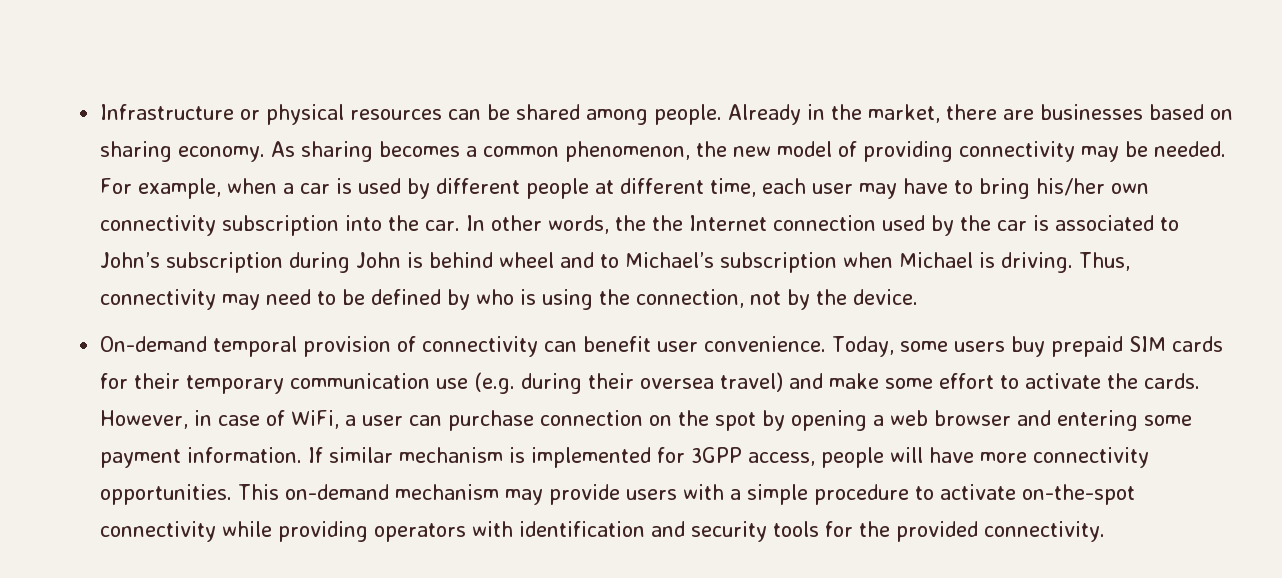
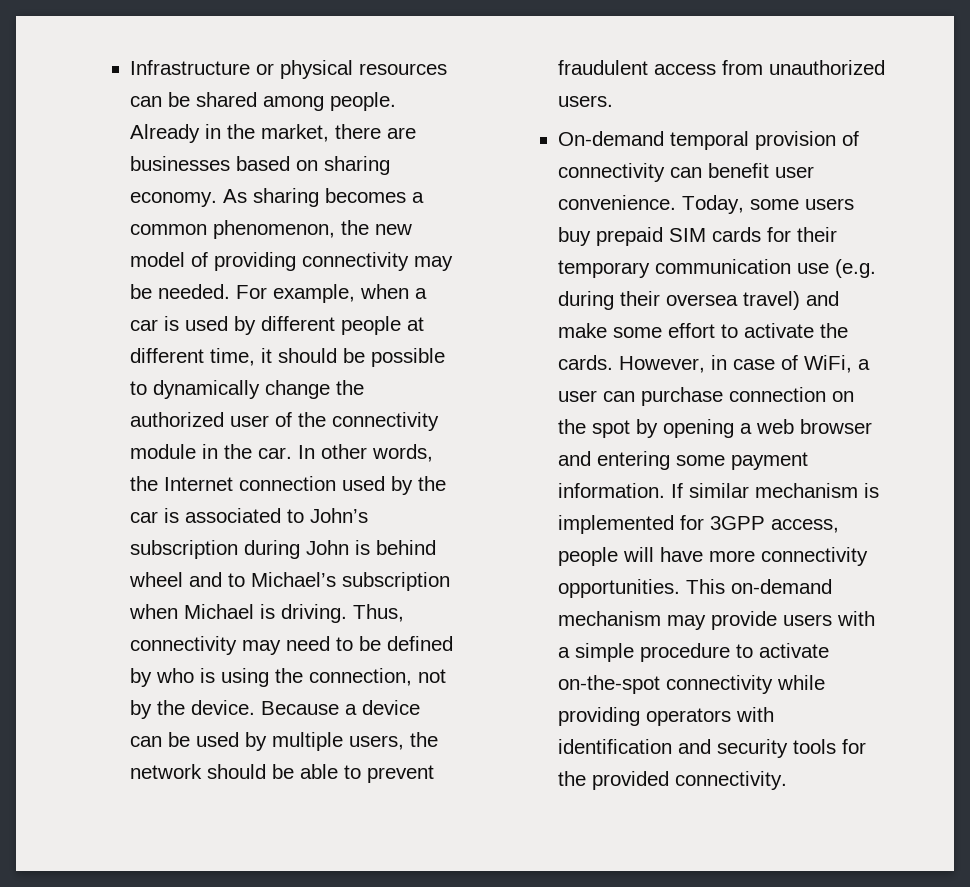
[761,178,1149,199] [99,215,382,236] each user may have to bring his/her own connectivity subscription into -> [261,348,446,367] [130,380,365,399] [130,412,440,431] [130,444,219,459] it should be possible to dynamically change the authorized user of the connectivity module in
[651,215,683,231] the -> (159, 483) none
(918, 297) none -> [261,700,421,715] [130,732,439,751] [130,764,435,783] [558,60,886,75] [558,95,614,107] Because a device can be used by multiple users, the network should be able to prevent fraudulent access from unauthorized users.

